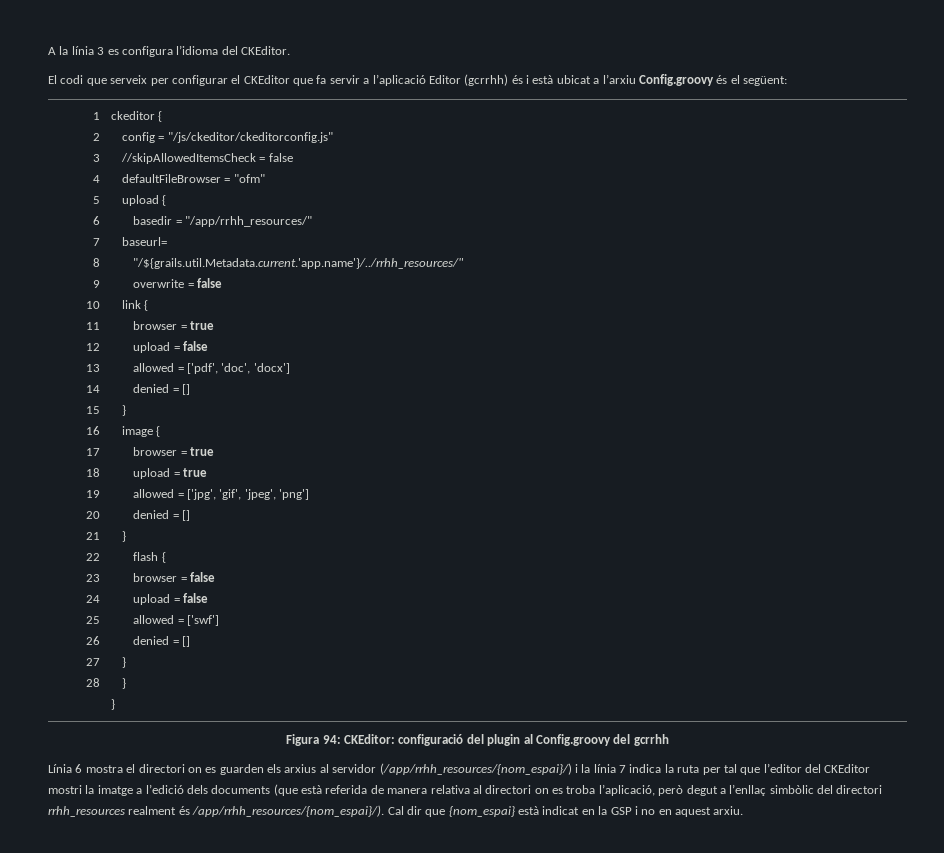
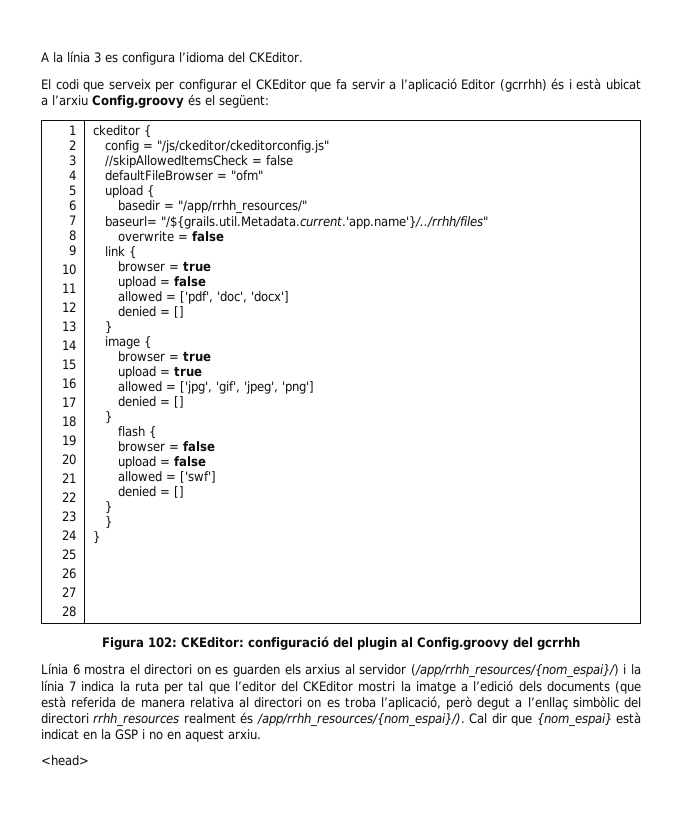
[133,258,465,269] // "/${grails.util.Metadata.current.'app.name'}/../rrhh_resources/" -> [161,216,489,229] "/${grails.util.Metadata.current.'app.name'}/../rrhh/files"
[322,735,341,744] 94: -> [148,637,177,648] 102:
(744, 810) none -> [41,755,89,766] // <head>

